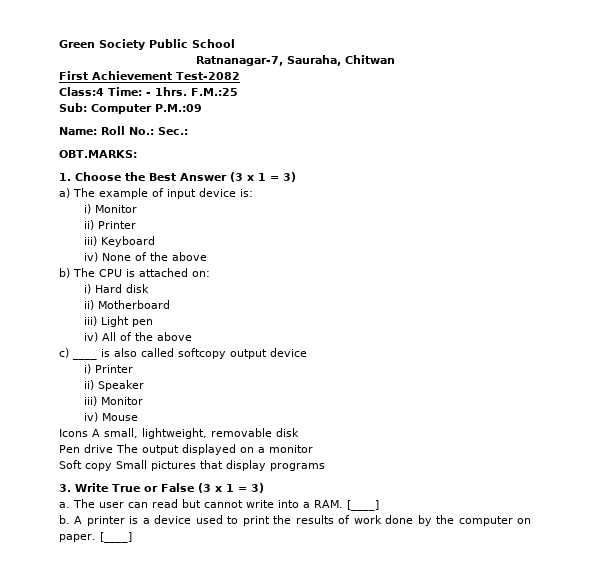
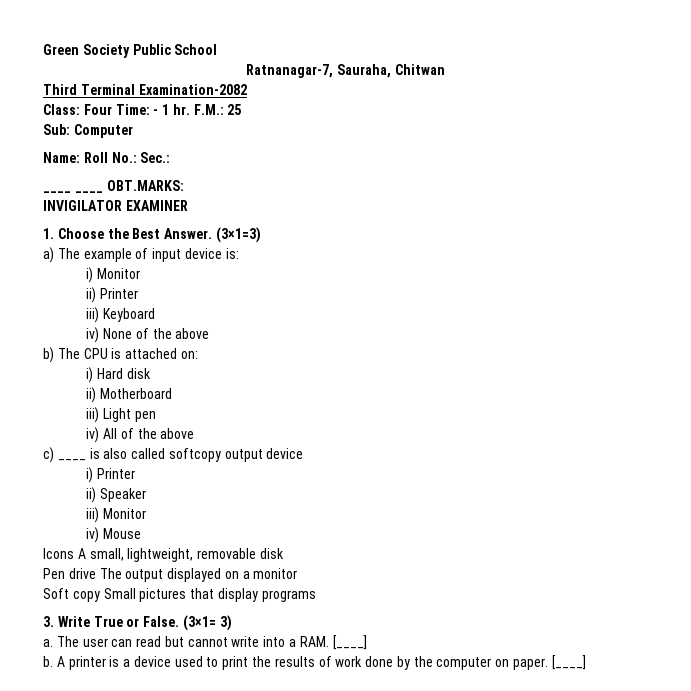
[59,71,240,80] [59,87,238,96] First Achievement Test-2082 // Class:4 Time: - 1hrs. F.M.:25 -> [43,84,247,95] [43,104,242,115] Third Terminal Examination-2082 // Class: Four Time: - 1 hr. F.M.: 25
[155,104,202,112] P.M.:09 -> (133, 131) none
(188, 131) none -> [43,191,103,193] ____ ____
(137, 154) none -> [43,200,188,211] // INVIGILATOR EXAMINER
[180,172,296,182] Answer (3 x 1 = 3) -> [164,227,261,243] Answer. (3×1=3)
[160,483,247,493] False (3 x 1 = -> [143,615,216,631] False. (3×1=

